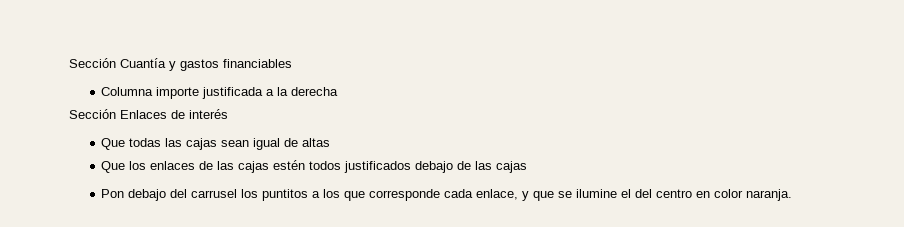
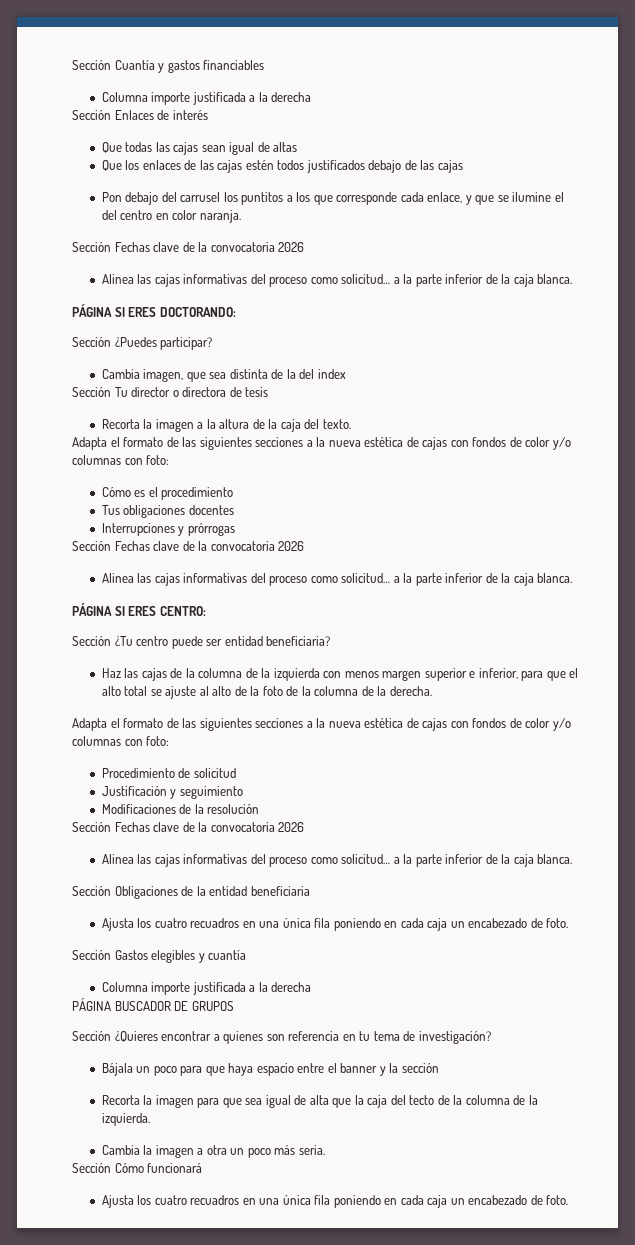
(793, 195) none -> [72,242,305,252] [101,274,573,287] [72,304,236,317] [72,337,213,350] [101,369,346,382] [72,387,269,397] [101,419,351,432] [72,437,571,450] [72,455,170,465] [101,487,234,500] [101,505,234,518] [101,523,235,536] [72,541,305,551] [101,573,573,586] [72,603,206,616] [72,636,331,649] [101,668,579,681] [101,686,432,699] [72,718,571,731] [72,736,170,746] [101,768,236,778] [101,786,243,799] [101,804,260,814] [72,822,305,832] [101,854,573,867] [72,886,310,899] [101,918,569,931] [72,950,247,963] [101,982,312,995] [72,998,234,1011] [72,1031,491,1044] [101,1063,439,1076] [101,1095,538,1108] [101,1113,150,1126] [101,1145,325,1158] [72,1163,203,1173] [101,1195,569,1208] // Sección Fechas clave de la convocatoria 2026 // Alinea las cajas informativas del proceso como solicitud… a la parte inferior de la caja blanca. // PÁGINA SI ERES DOCTORANDO: // Sección ¿Puedes participar? // Cambia imagen, que sea distinta de la del index // Sección Tu director o directora de tesis // Recorta la imagen a la altura de la caja del texto. // Adapta el formato de las siguientes secciones a la nueva estética de cajas con fondos de color y/o columnas con foto: // Cómo es el procedimiento // Tus obligaciones docentes // Interrupciones y prórrogas // Sección Fechas clave de la convocatoria 2026 // Alinea las cajas informativas del proceso como solicitud… a la parte inferior de la caja blanca. // PÁGINA SI ERES CENTRO: // Sección ¿Tu centro puede ser entidad beneficiaria? // Haz las cajas de la columna de la izquierda con menos margen superior e inferior, para que el alto total se ajuste al alto de la foto de la columna de la derecha. // Adapta el formato de las siguientes secciones a la nueva estética de cajas con fondos de color y/o columnas con foto: // Procedimiento de solicitud // Justificación y seguimiento // Modificaciones de la resolución // Sección Fechas clave de la convocatoria 2026 // Alinea las cajas informativas del proceso como solicitud… a la parte inferior de la caja blanca. // Sección Obligaciones de la entidad beneficiaria // Ajusta los cuatro recuadros en una única fila poniendo en cada caja un encabezado de foto. // Sección Gastos elegibles y cuantía // Columna importe justificada a la derecha // PÁGINA BUSCADOR DE GRUPOS // Sección ¿Quieres encontrar a quienes son referencia en tu tema de investigación? // Bájala un poco para que haya espacio entre el banner y la sección // Recorta la imagen para que sea igual de alta que la caja del tecto de la columna de la izquierda. // Cambia la imagen a otra un poco más seria. // Sección Cómo funcionará // Ajusta los cuatro recuadros en una única fila poniendo en cada caja un encabezado de foto.

